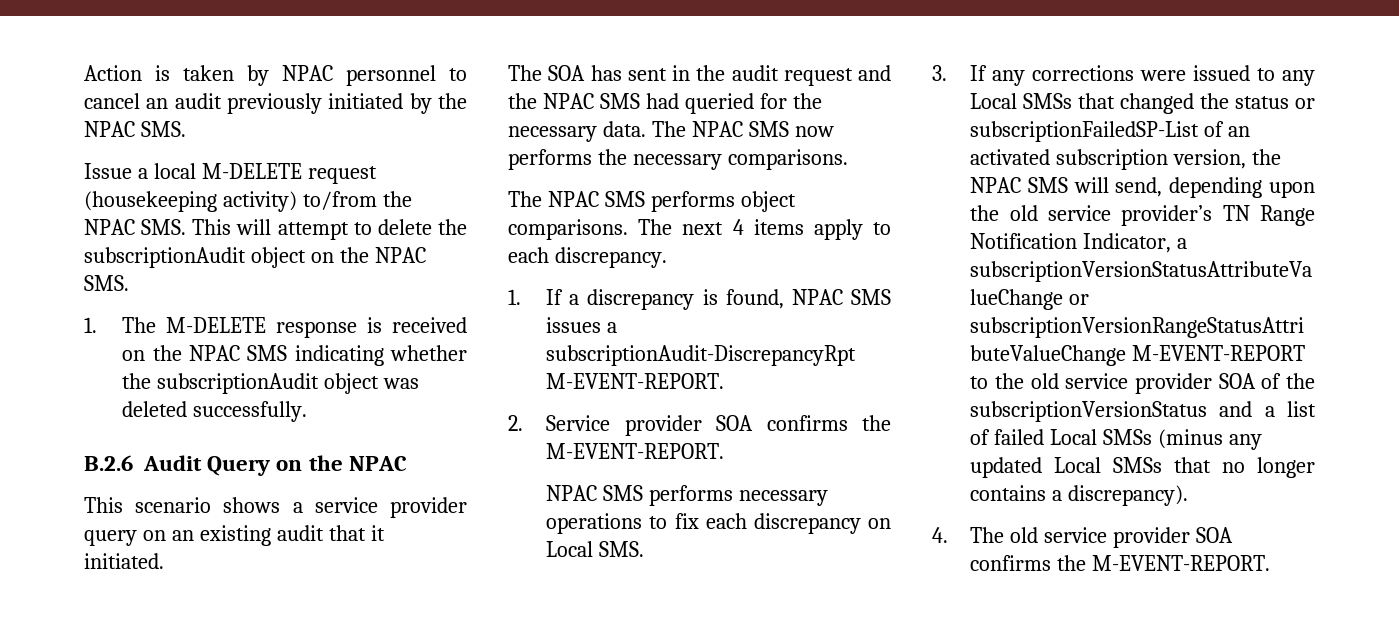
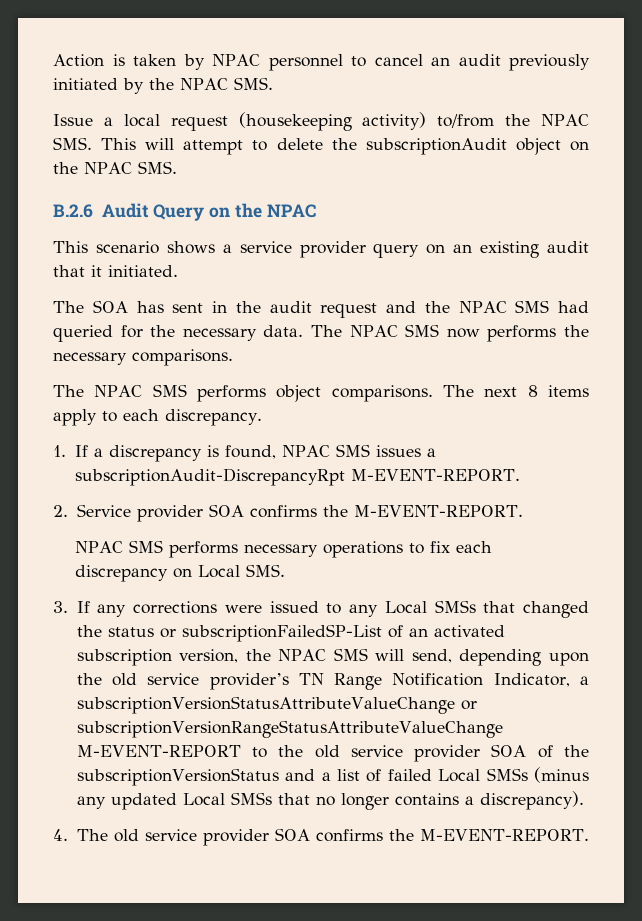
[201,163,302,179] M-DELETE -> (160, 120) none
[84,317,467,338] [122,345,467,366] [122,373,419,394] [122,401,308,422] // 1. The M-DELETE response is received on the NPAC SMS indicating whether the subscriptionAudit object was deleted successfully. -> (177, 167) none
[732,219,744,235] 4 -> [527,385,538,397] 8

